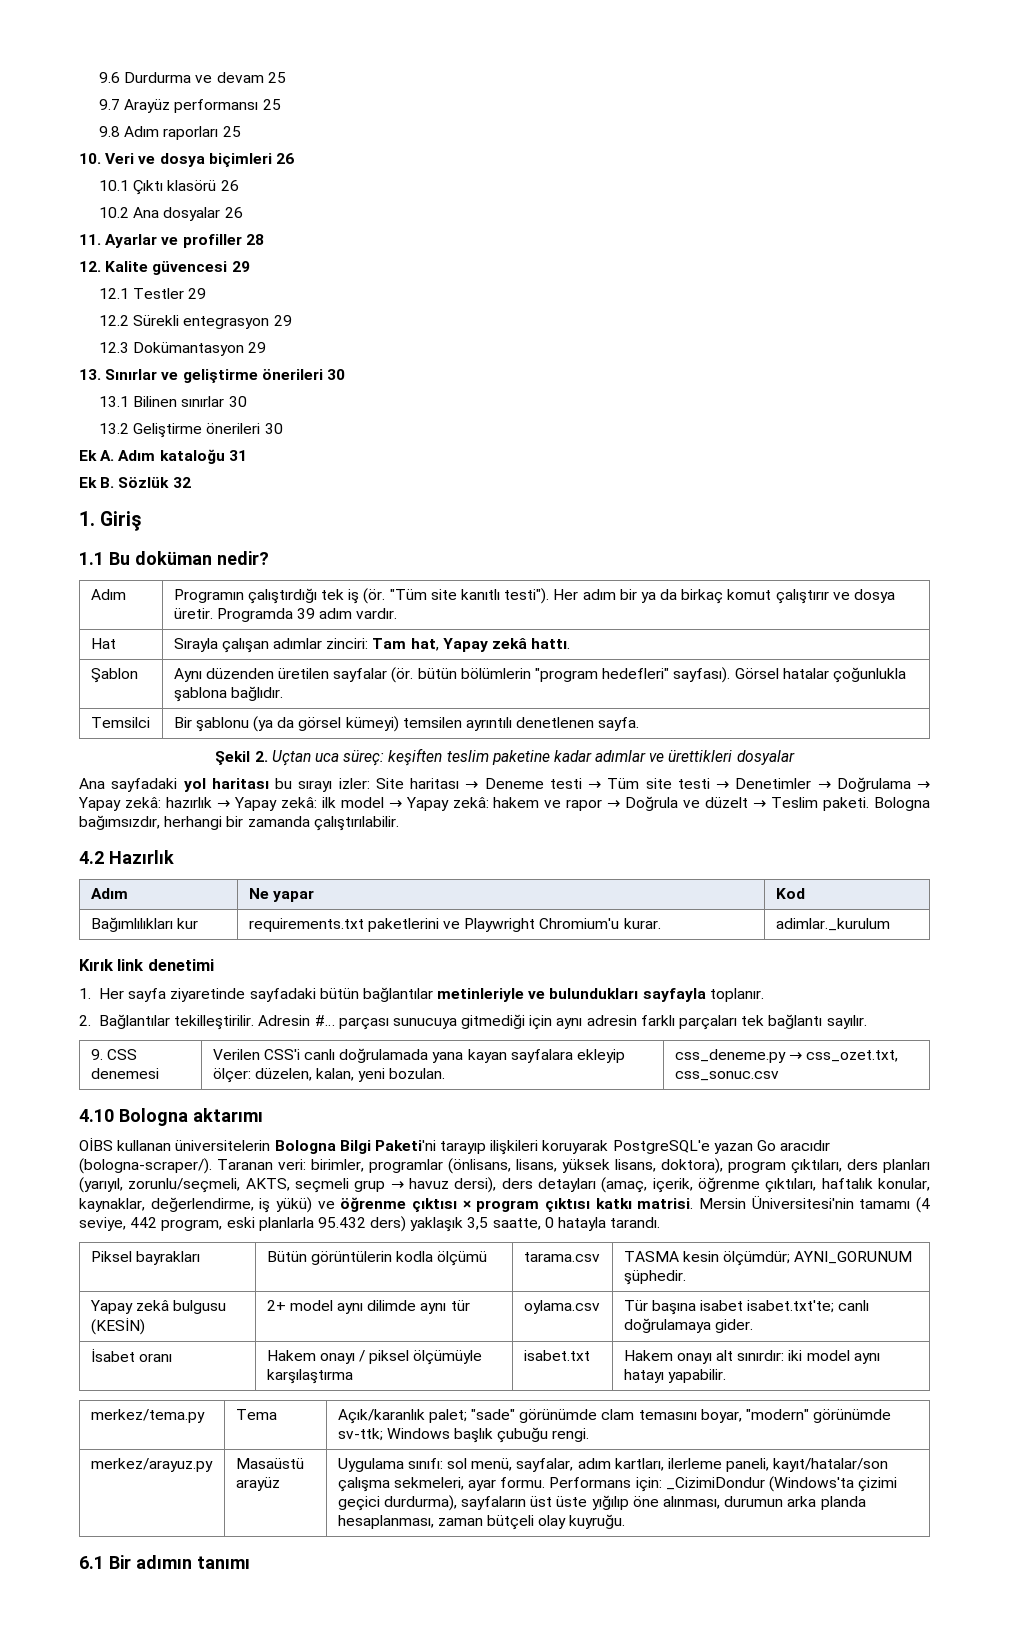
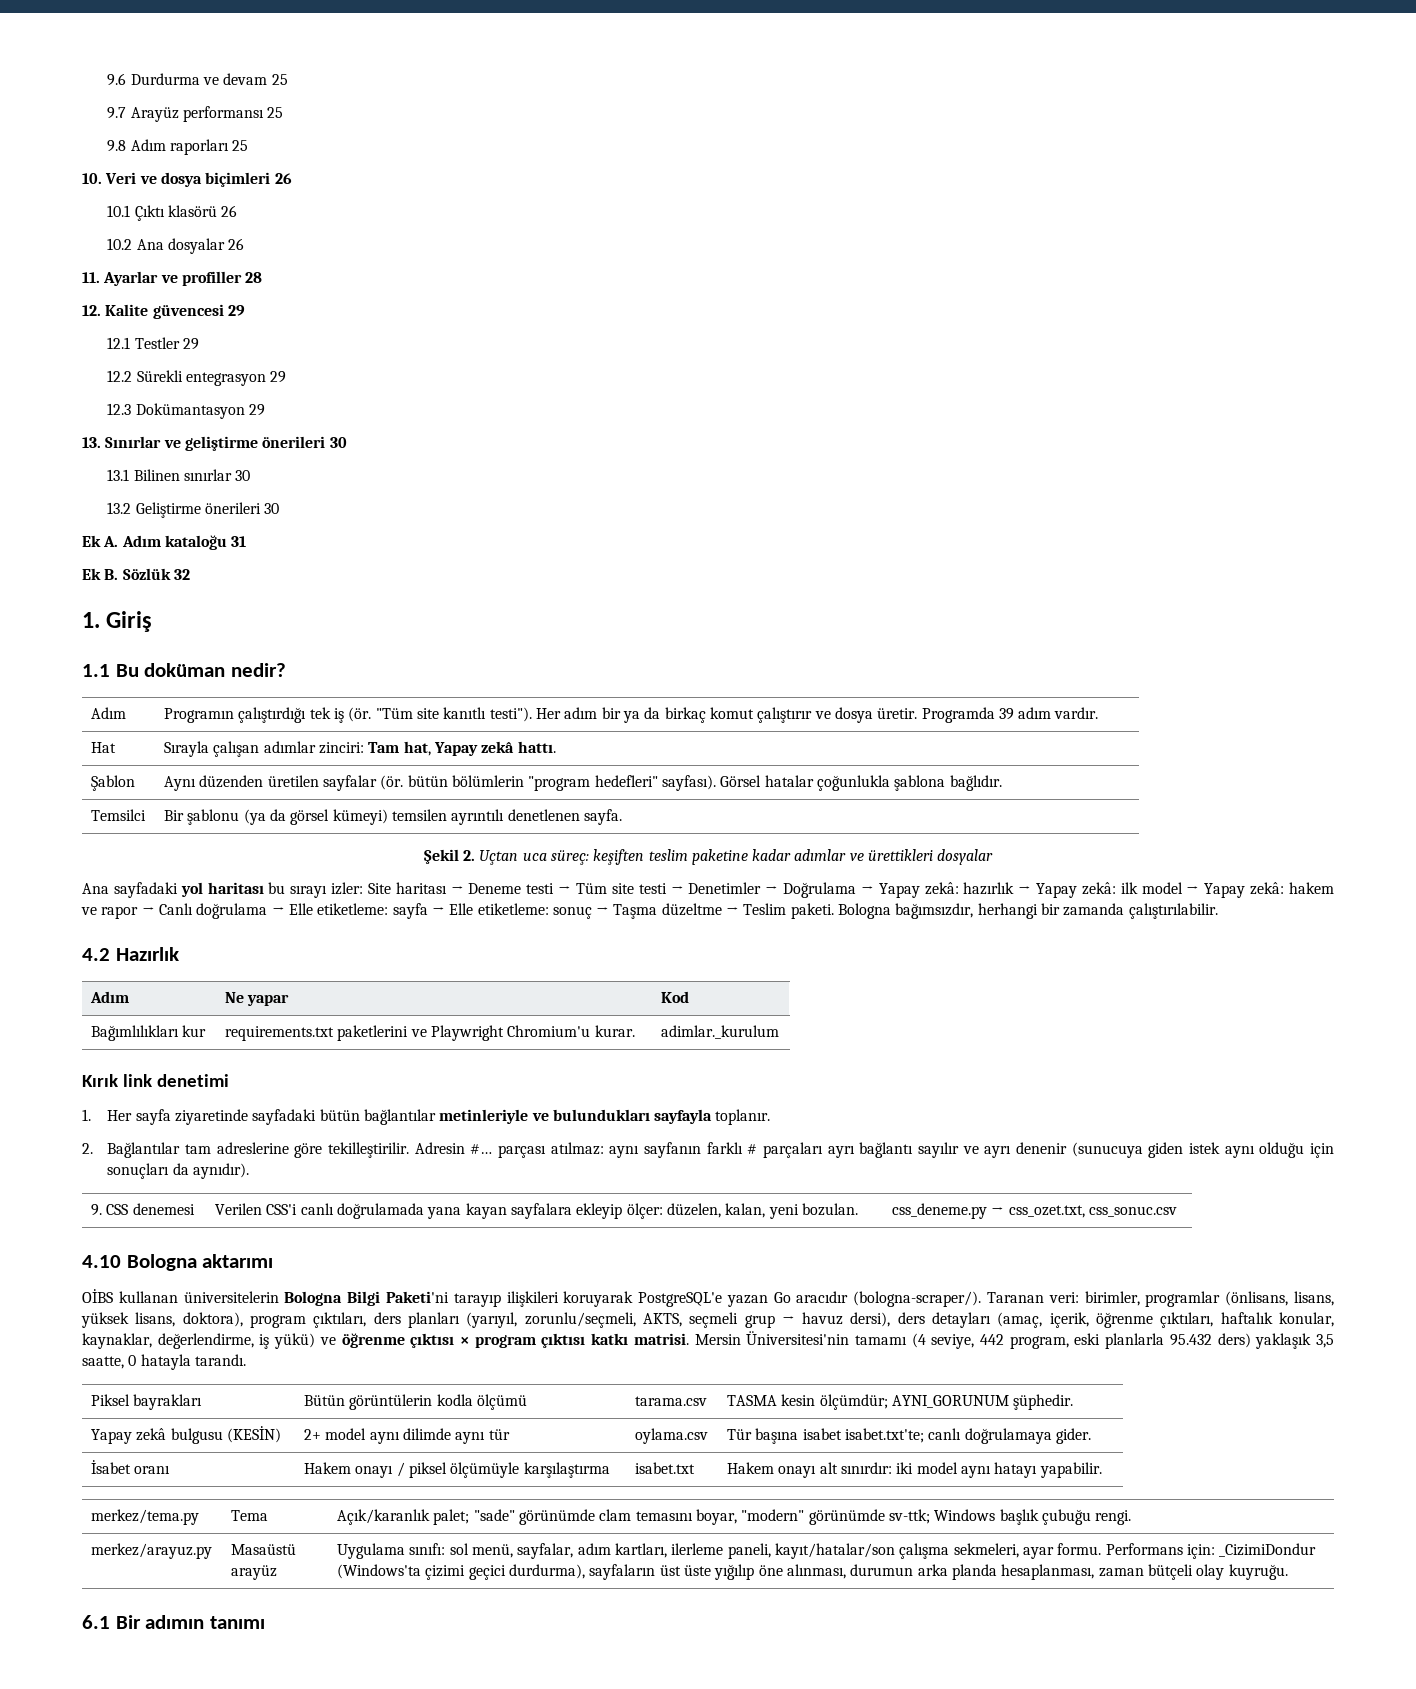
[625,796,749,811] Doğrula ve düzelt -> [158,903,722,919] Canlı doğrulama → Elle etiketleme: sayfa → Elle etiketleme: sonuç → Taşma düzeltme
(170, 1021) none -> [184,1142,323,1158] tam adreslerine göre
[392,1014,867,1030] sunucuya gitmediği için aynı adresin farklı parçaları tek bağlantı sayılır. -> [550,1142,1334,1158] [107,1163,249,1179] atılmaz: aynı sayfanın farklı # parçaları ayrı bağlantı sayılır ve ayrı denenir (sunucuya giden istek aynı olduğu için sonuçları da aynıdır).

